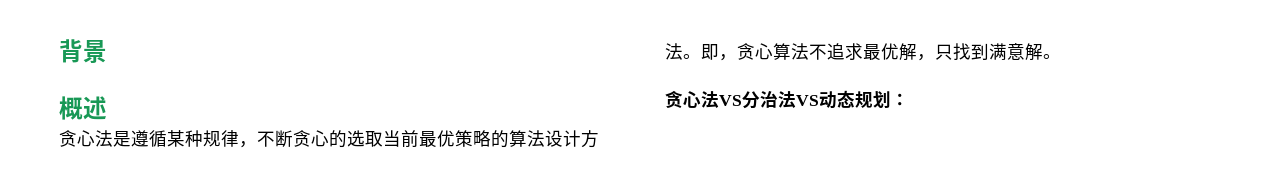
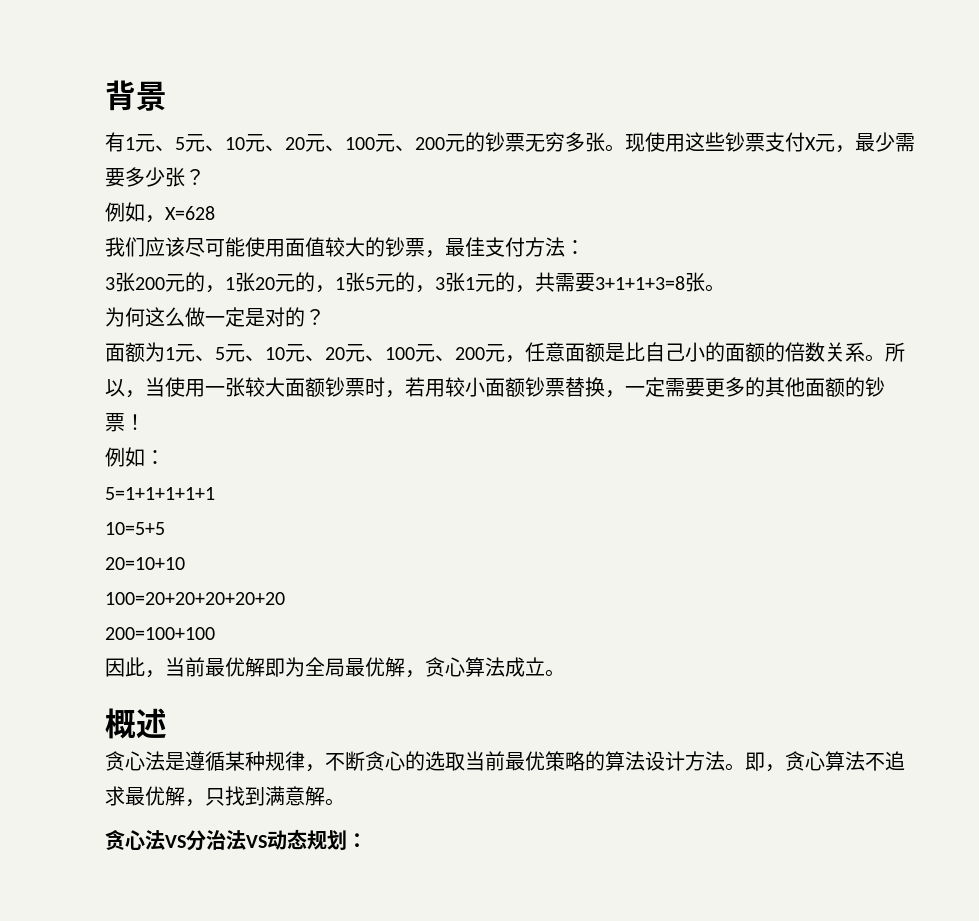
(107, 51) none -> [105,132,915,153] [105,167,205,187] [105,202,215,223] [105,237,585,258] [105,272,725,293] [105,307,325,327] [105,342,905,363] [105,377,885,398] [105,413,145,432] [105,447,165,467] [105,487,215,500] [105,522,165,535] [105,557,185,570] [105,592,285,605] [105,627,215,640] [105,657,565,678] // 有1元、5元、10元、20元、100元、200元的钞票无穷多张。现使用这些钞票支付X元，最少需要多少张？ // 例如，X=628 // 我们应该尽可能使用面值较大的钞票，最佳支付方法： // 3张200元的，1张20元的，1张5元的，3张1元的，共需要3+1+1+3=8张。 // 为何这么做一定是对的？ // 面额为1元、5元、10元、20元、100元、200元，任意面额是比自己小的面额的倍数关系。所以，当使用一张较大面额钞票时，若用较小面额钞票替换，一定需要更多的其他面额的钞票！ // 例如： // 5=1+1+1+1+1 // 10=5+5 // 20=10+10 // 100=20+20+20+20+20 // 200=100+100 // 因此，当前最优解即为全局最优解，贪心算法成立。

